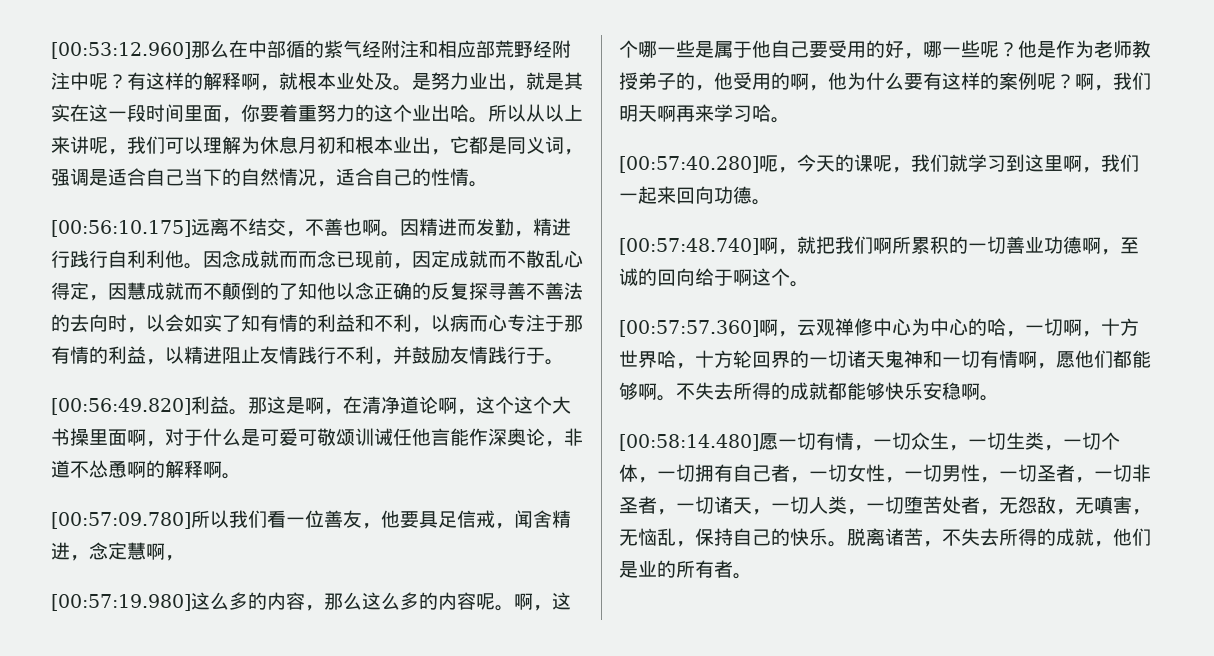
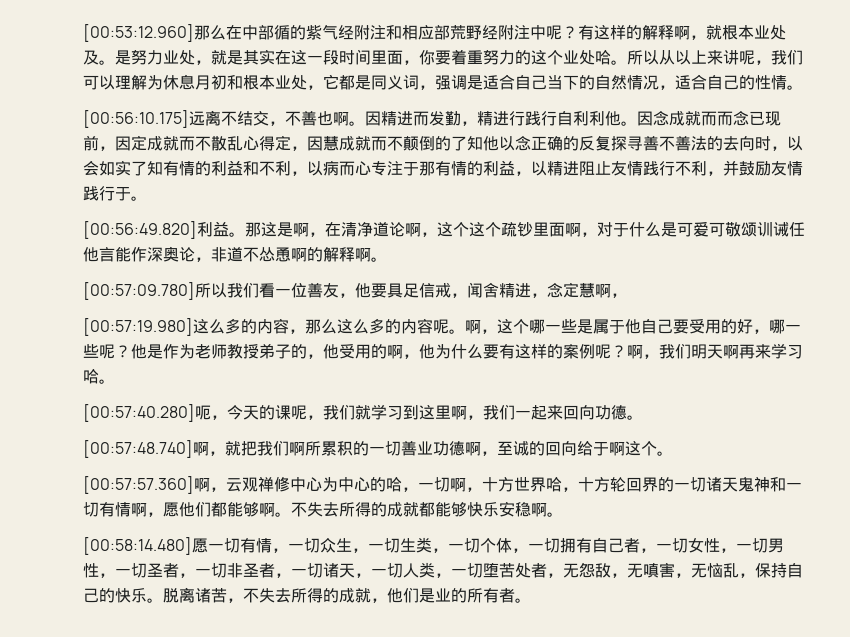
[488,72,507,90] 出 -> [179,50,195,65] 处
[431,104,450,122] 出 -> [579,50,595,65] 处
[412,136,431,154] 出 -> [291,75,307,90] 处
[552,396,571,414] [51,428,89,446] 大书操 -> [501,222,533,237] 疏钞

